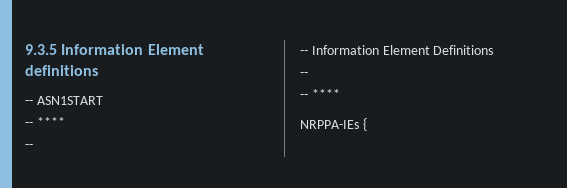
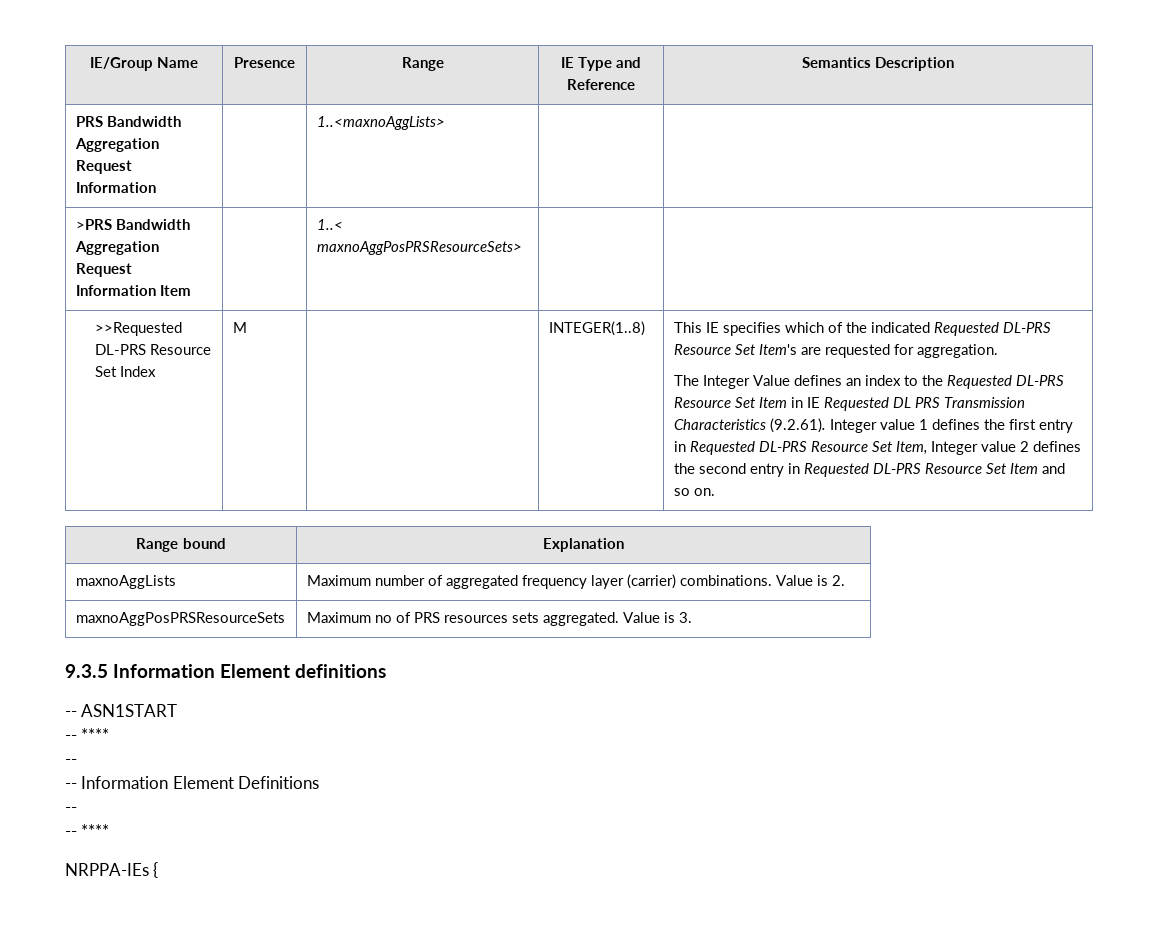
(25, 49) none -> [89,57,199,71] [234,57,295,68] [401,57,444,71] [560,57,642,71] [567,79,635,90] [801,57,955,71] [75,116,182,127] [74,138,159,152] [75,160,132,174] [75,182,156,193] [316,116,445,130] [75,219,191,230] [74,241,159,255] [75,263,132,277] [75,285,192,296] [316,219,343,230] [316,241,522,255] [95,322,183,336] [95,344,212,355] [95,366,157,377] [232,322,247,333] [548,321,645,336] [673,322,1052,336] [673,344,999,358] [673,375,1065,389] [673,397,1026,411] [673,418,1074,433] [673,441,1082,455] [673,463,1066,477] [673,488,716,496] [136,538,226,552] [543,538,624,552] [75,575,176,589] [306,574,846,589] [75,612,285,626] [306,612,693,626] IE/Group Name | Presence | Range | IE Type and Reference | Semantics Description // PRS Bandwidth Aggregation Request Information | | 1..<maxnoAggLists> | | // >PRS Bandwidth Aggregation Request Information Item | | 1..< maxnoAggPosPRSResourceSets> | | // >>Requested DL-PRS Resource Set Index | M | | INTEGER(1..8) | This IE specifies which of the indicated Requested DL-PRS Resource Set Item's are requested for aggregation. // The Integer Value defines an index to the Requested DL-PRS Resource Set Item in IE Requested DL PRS Transmission Characteristics (9.2.61). Integer value 1 defines the first entry in Requested DL-PRS Resource Set Item, Integer value 2 defines the second entry in Requested DL-PRS Resource Set Item and so on. // Range bound | Explanation // maxnoAggLists | Maximum number of aggregated frequency layer (carrier) combinations. Value is 2. // maxnoAggPosPRSResourceSets | Maximum no of PRS resources sets aggregated. Value is 3. //

